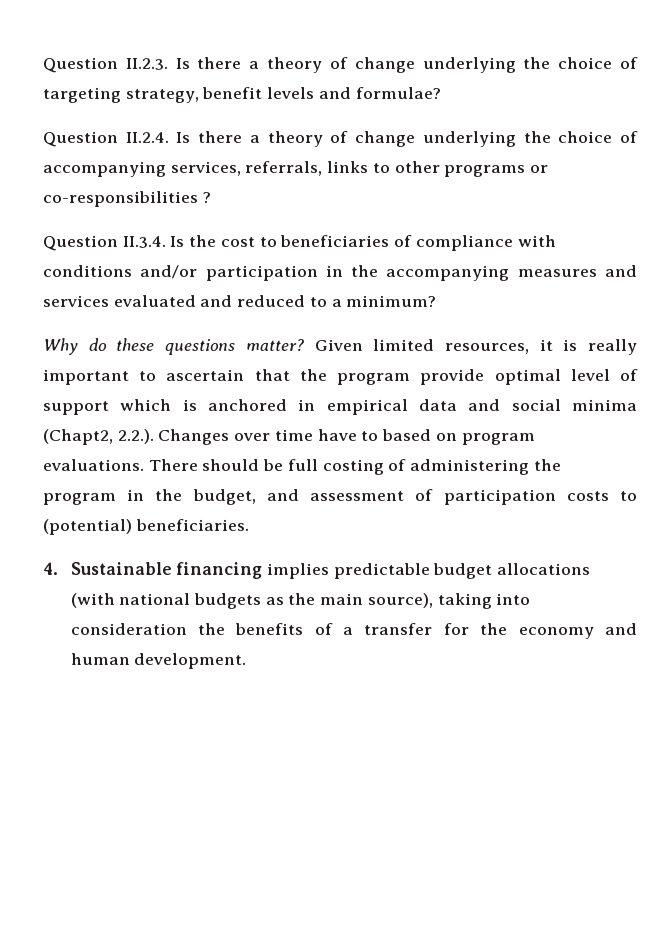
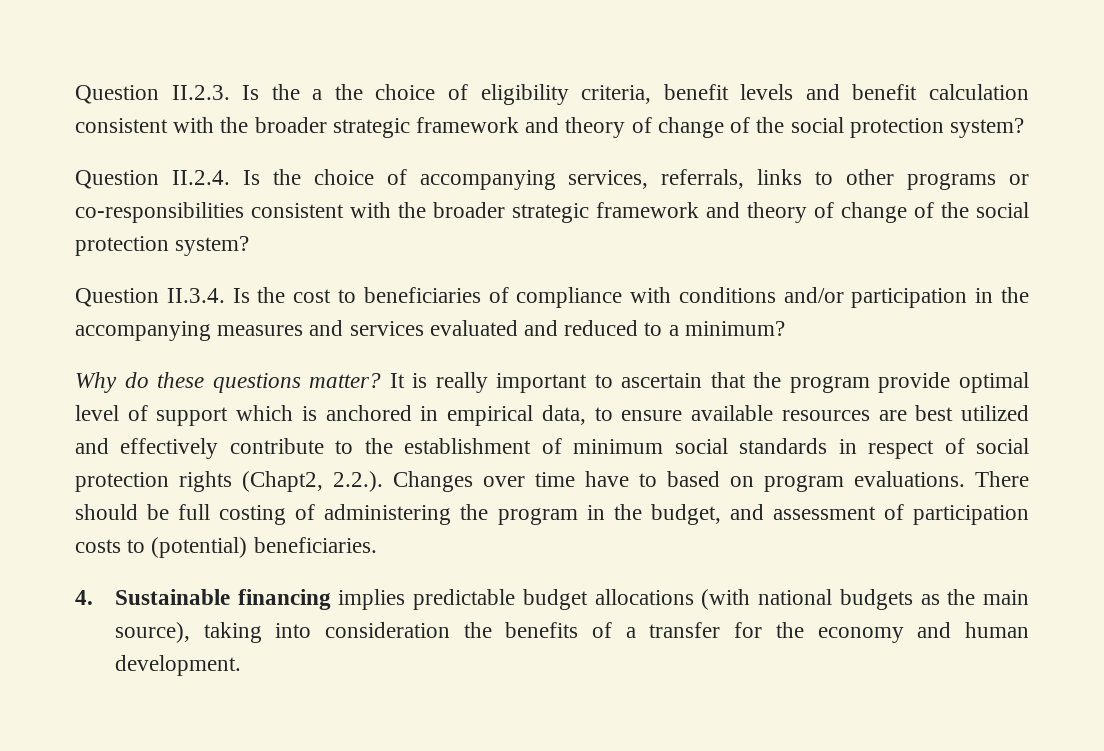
[197,57,638,73] [43,87,441,103] [43,131,516,147] there a theory of change underlying the choice of targeting strategy, benefit levels and formulae? // Question II.2.4. Is there a theory of change underlying -> [271,84,1029,105] [75,117,1024,138] [75,170,260,189] the a the choice of eligibility criteria, benefit levels and benefit calculation consistent with the broader strategic framework and theory of change of the social protection system? // Question II.2.4. Is
[202,192,211,203] ? -> [251,202,1029,223] [75,236,250,256] consistent with the broader strategic framework and theory of change of the social protection system?
[314,339,553,354] Given limited resources, it -> [389,373,405,388] It
[419,399,637,411] data and social minima -> [541,405,1029,425] [75,438,1029,459] [75,471,232,492] data, to ensure available resources are best utilized and effectively contribute to the establishment of minimum social standards in respect of social protection rights

